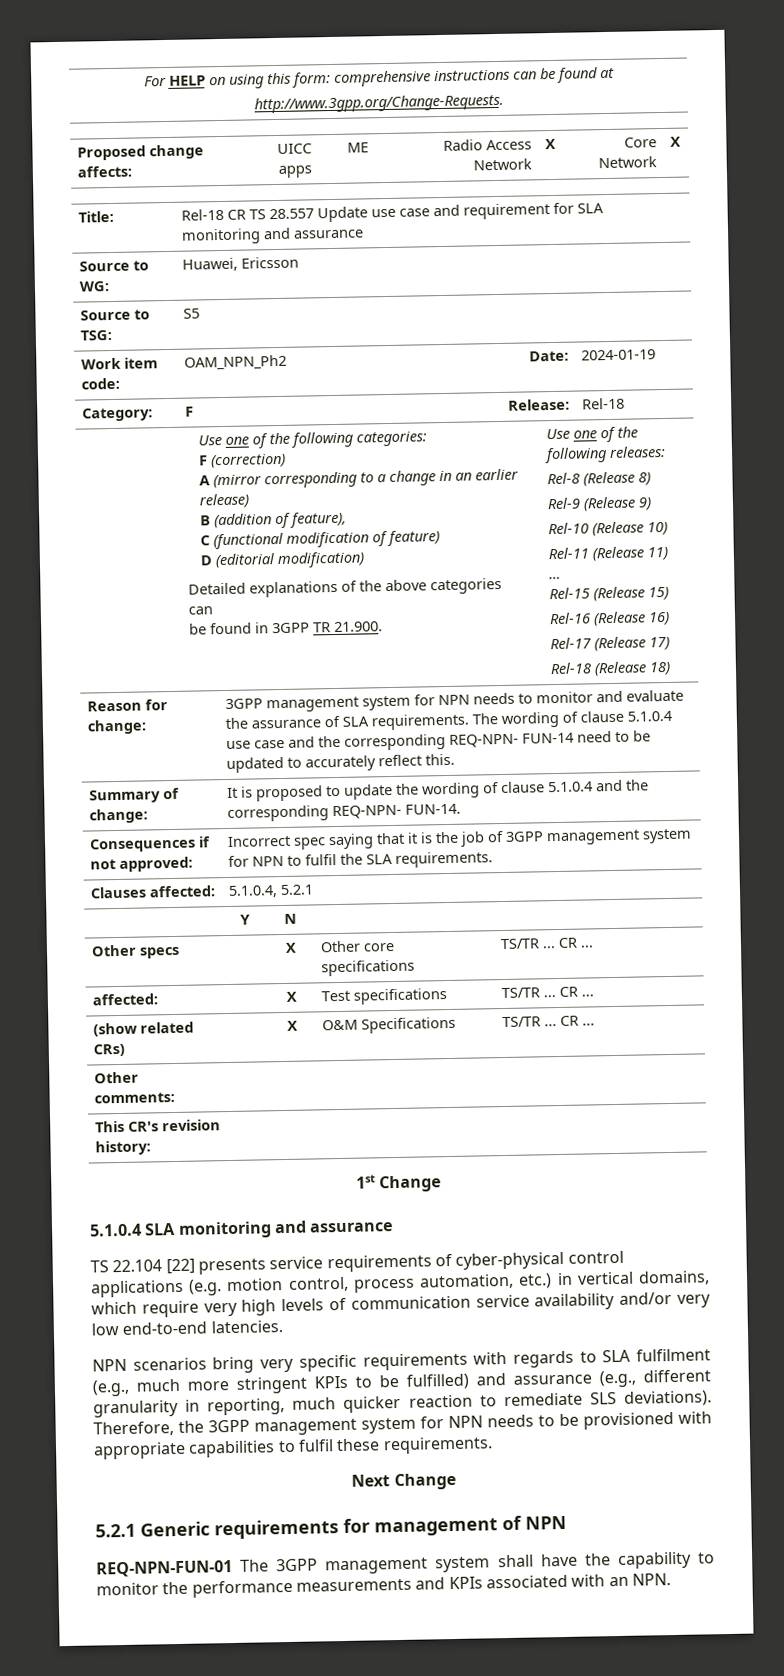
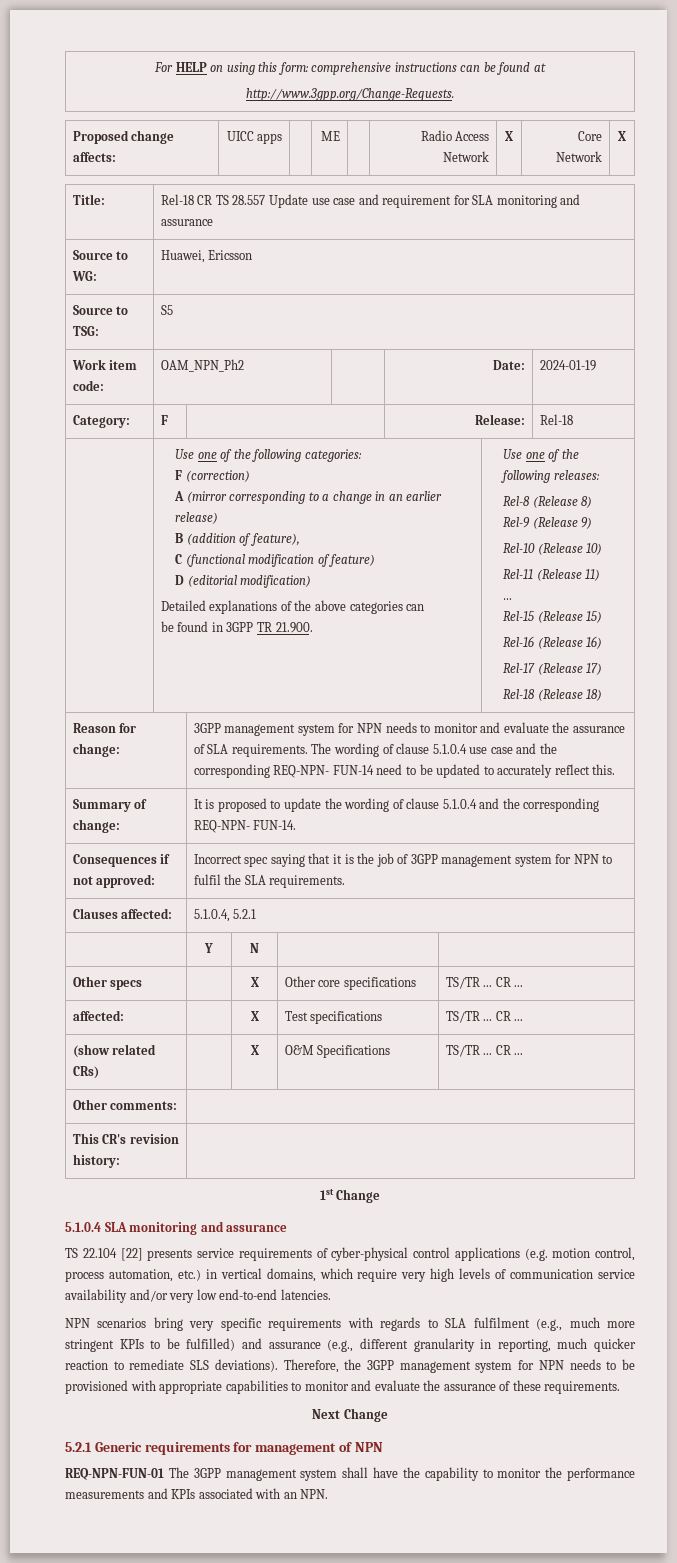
[297,1439,334,1452] fulfil -> [304,1380,511,1391] monitor and evaluate the assurance of

